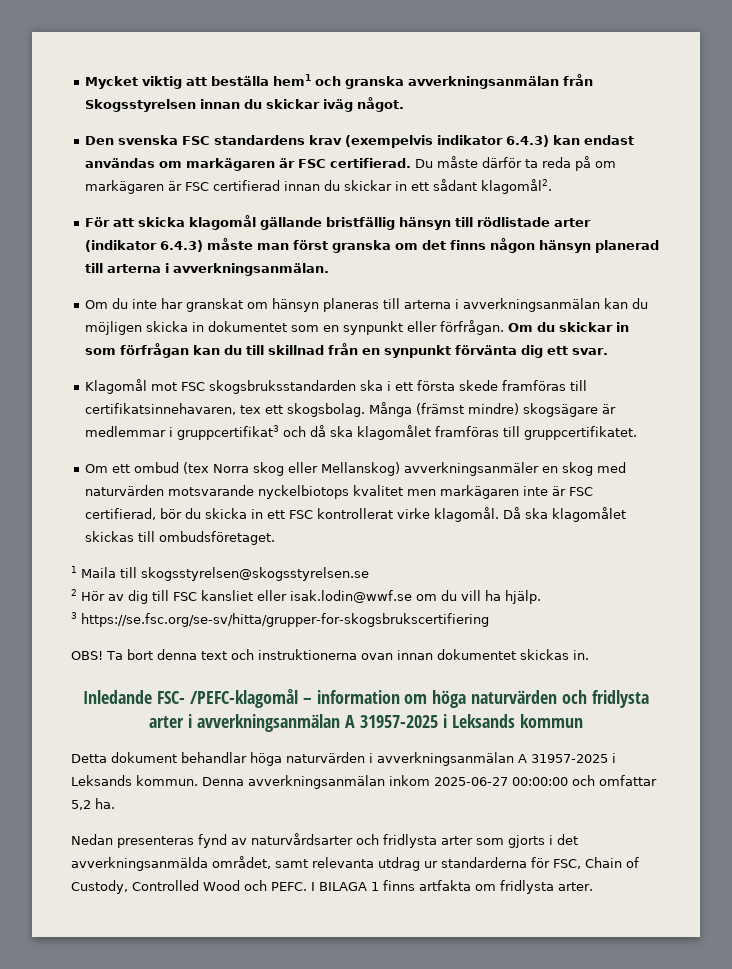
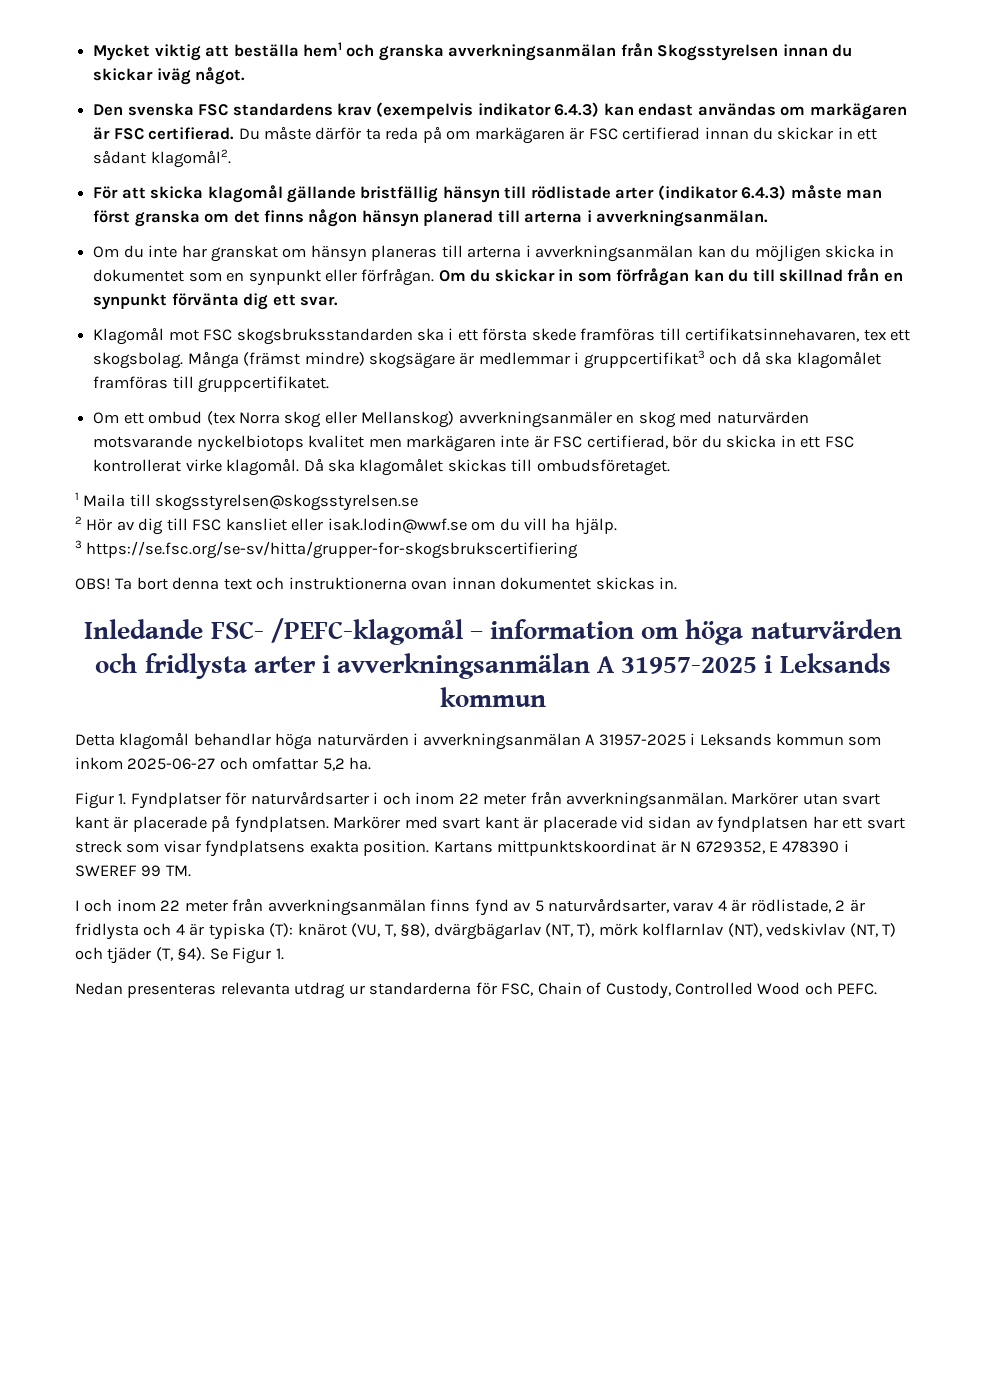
[111,752,177,763] dokument -> [119,732,190,750] klagomål
[136,775,385,789] kommun. Denna avverkningsanmälan -> [776,733,882,746] kommun som
[512,777,568,786] 00:00:00 -> (216, 764) none
[71,833,578,848] [71,856,308,871] Nedan presenteras fynd av naturvårdsarter och fridlysta arter som gjorts i det avverkningsanmälda området, samt -> [75,791,881,809] [75,815,905,833] [75,840,849,857] [75,865,191,877] [75,898,865,916] [75,923,897,940] [75,947,284,964] [75,982,217,998] Figur 1. Fyndplatser för naturvårdsarter i och inom 22 meter från avverkningsanmälan. Markörer utan svart kant är placerade på fyndplatsen. Markörer med svart kant är placerade vid sidan av fyndplatsen har ett svart streck som visar fyndplatsens exakta position. Kartans mittpunktskoordinat är N 6729352, E 478390 i SWEREF 99 TM. // I och inom 22 meter från avverkningsanmälan finns fynd av 5 naturvårdsarter, varav 4 är rödlistade, 2 är fridlysta och 4 är typiska (T): knärot (VU, T, §8), dvärgbägarlav (NT, T), mörk kolflarnlav (NT), vedskivlav (NT, T) och tjäder (T, §4). Se Figur 1. // Nedan presenteras
[311,880,593,894] I BILAGA 1 finns artfakta om fridlysta arter. -> (878, 989) none

